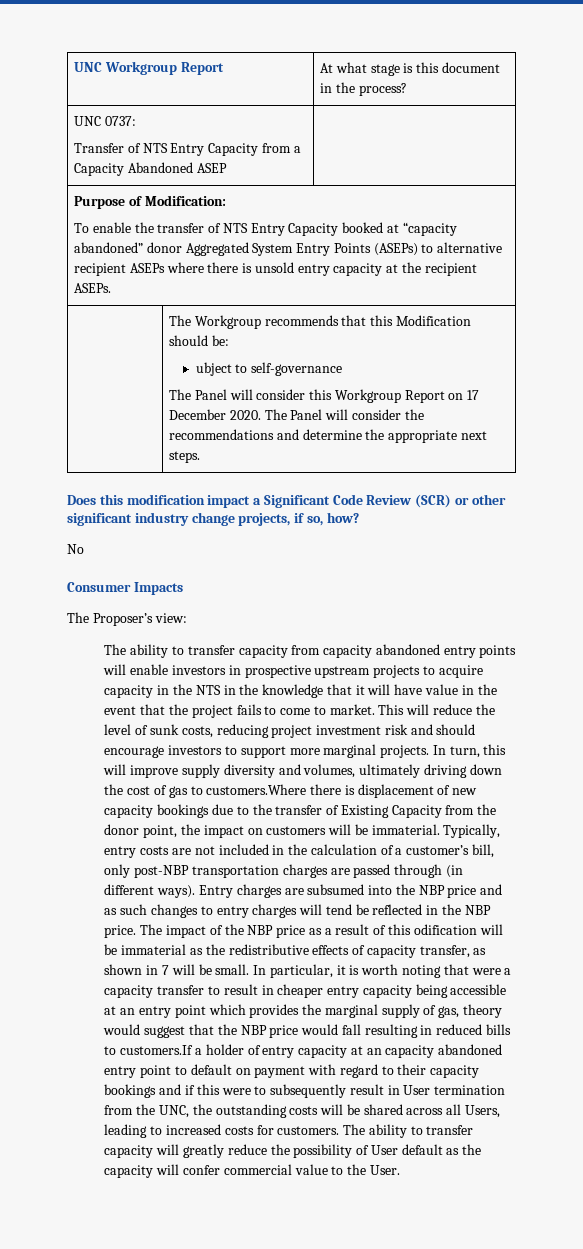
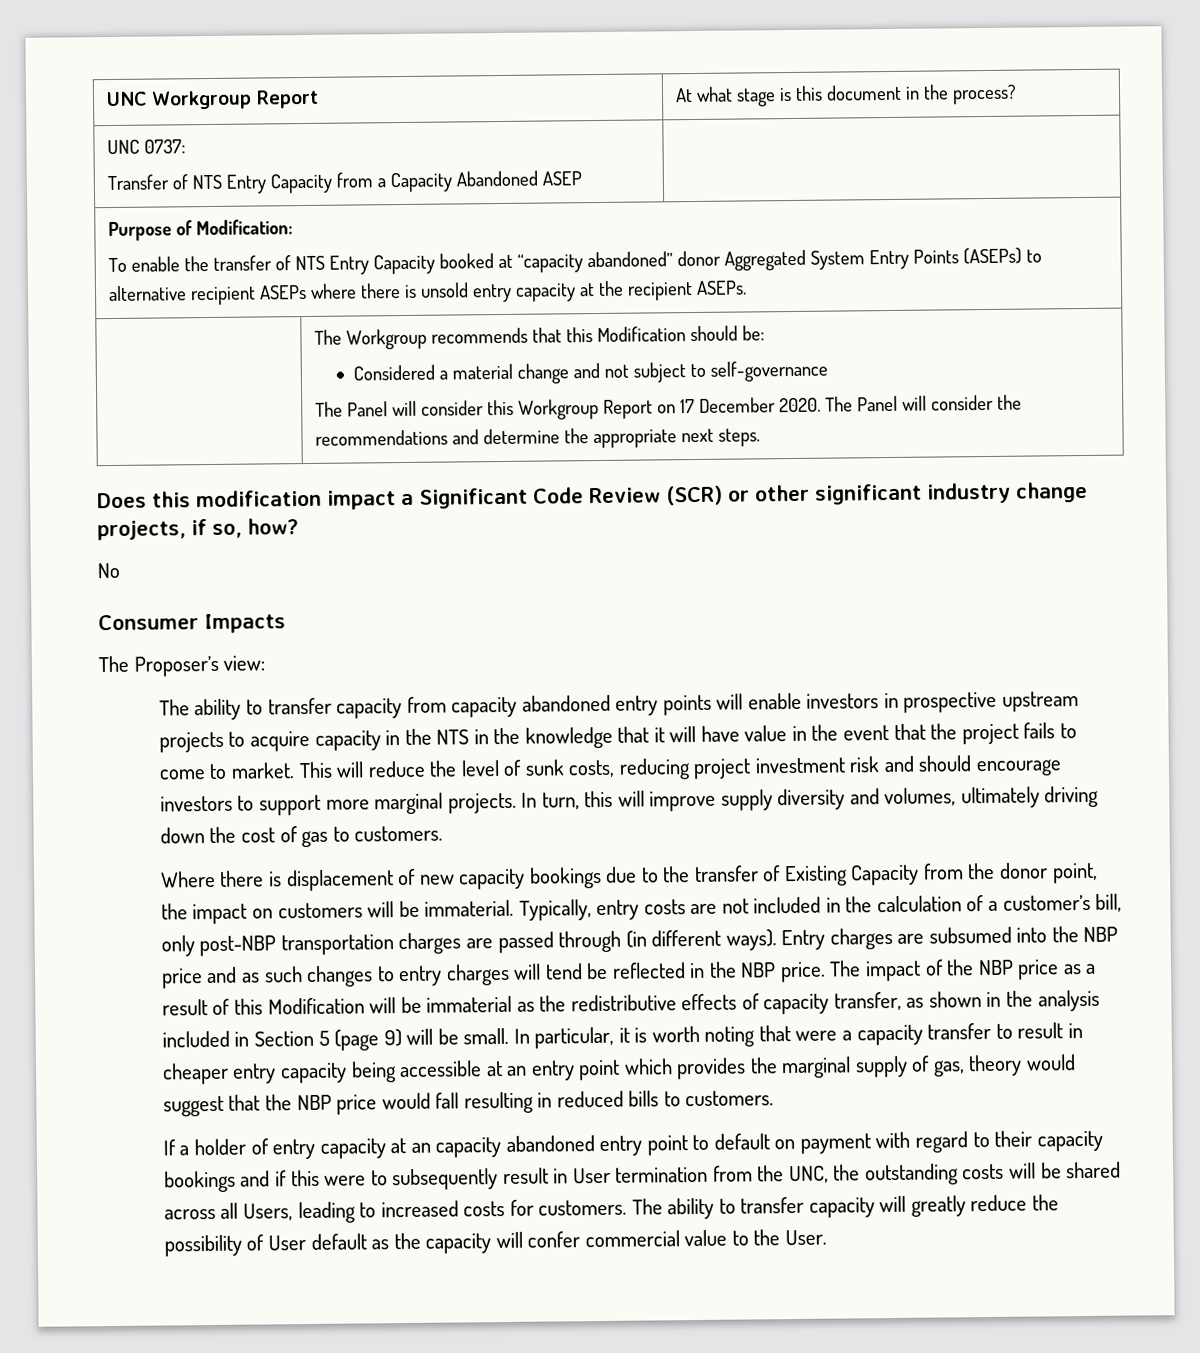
[195,362,232,376] ubject -> [352,362,686,384] Considered a material change and not subject
[206,784,307,795] customers.Where -> [354,825,444,842] [159,870,216,888] customers. // Where
[413,924,477,935] odification -> [267,997,365,1015] Modification
[162,965,170,975] 7 -> [1005,989,1100,1012] [161,1029,402,1051] the analysis included in Section 5 (page 9)
[120,1045,194,1055] customers.If -> [685,1090,775,1107] [162,1139,176,1156] customers. // If

